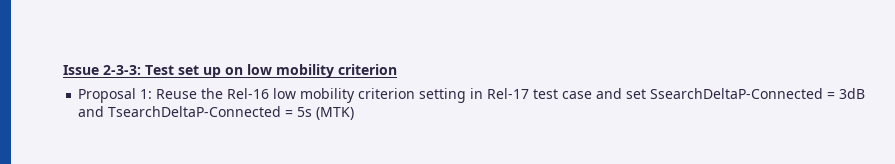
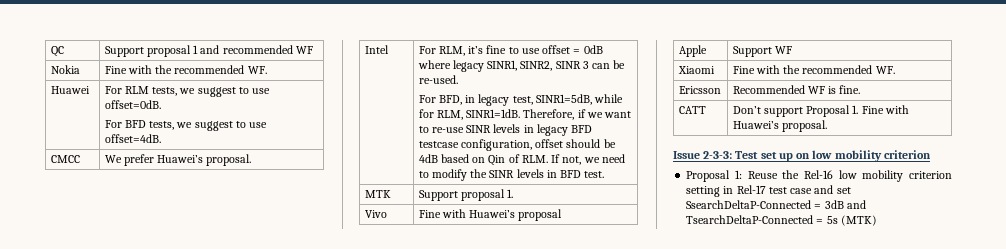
(63, 70) none -> [50,46,64,57] [104,45,313,57] [50,65,80,74] [104,65,267,74] [50,86,90,94] [104,86,271,97] [104,100,161,109] [104,120,268,131] [104,134,161,143] [50,155,80,163] [104,154,252,166] [364,45,389,54] [418,45,603,56] [417,60,626,72] [418,75,458,84] [418,94,624,106] [418,109,632,120] [418,124,593,136] [418,139,616,151] [418,154,625,166] [418,169,605,181] [364,190,391,198] [418,189,514,201] [364,210,387,218] [418,209,563,221] [678,45,707,57] [732,46,792,57] [677,66,715,74] [732,65,895,74] [678,86,721,94] [732,85,861,94] [678,106,706,114] [732,105,909,117] [732,120,827,132] QC | Support proposal 1 and recommended WF // Nokia | Fine with the recommended WF. // Huawei | For RLM tests, we suggest to use offset=0dB. // For BFD tests, we suggest to use offset=4dB. // CMCC | We prefer Huawei’s proposal. // Intel | For RLM, it’s fine to use offset = 0dB where legacy SINR1, SINR2, SINR 3 can be re-used. // For BFD, in legacy test, SINR1=5dB, while for RLM, SINR1=1dB. Therefore, if we want to re-use SINR levels in legacy BFD testcase configuration, offset should be 4dB based on Qin of RLM. If not, we need to modify the SINR levels in BFD test. // MTK | Support proposal 1. // Vivo | Fine with Huawei’s proposal // Apple | Support WF // Xiaomi | Fine with the recommended WF. // Ericsson | Recommended WF is fine. // CATT | Don’t support Proposal 1. Fine with Huawei’s proposal. //

